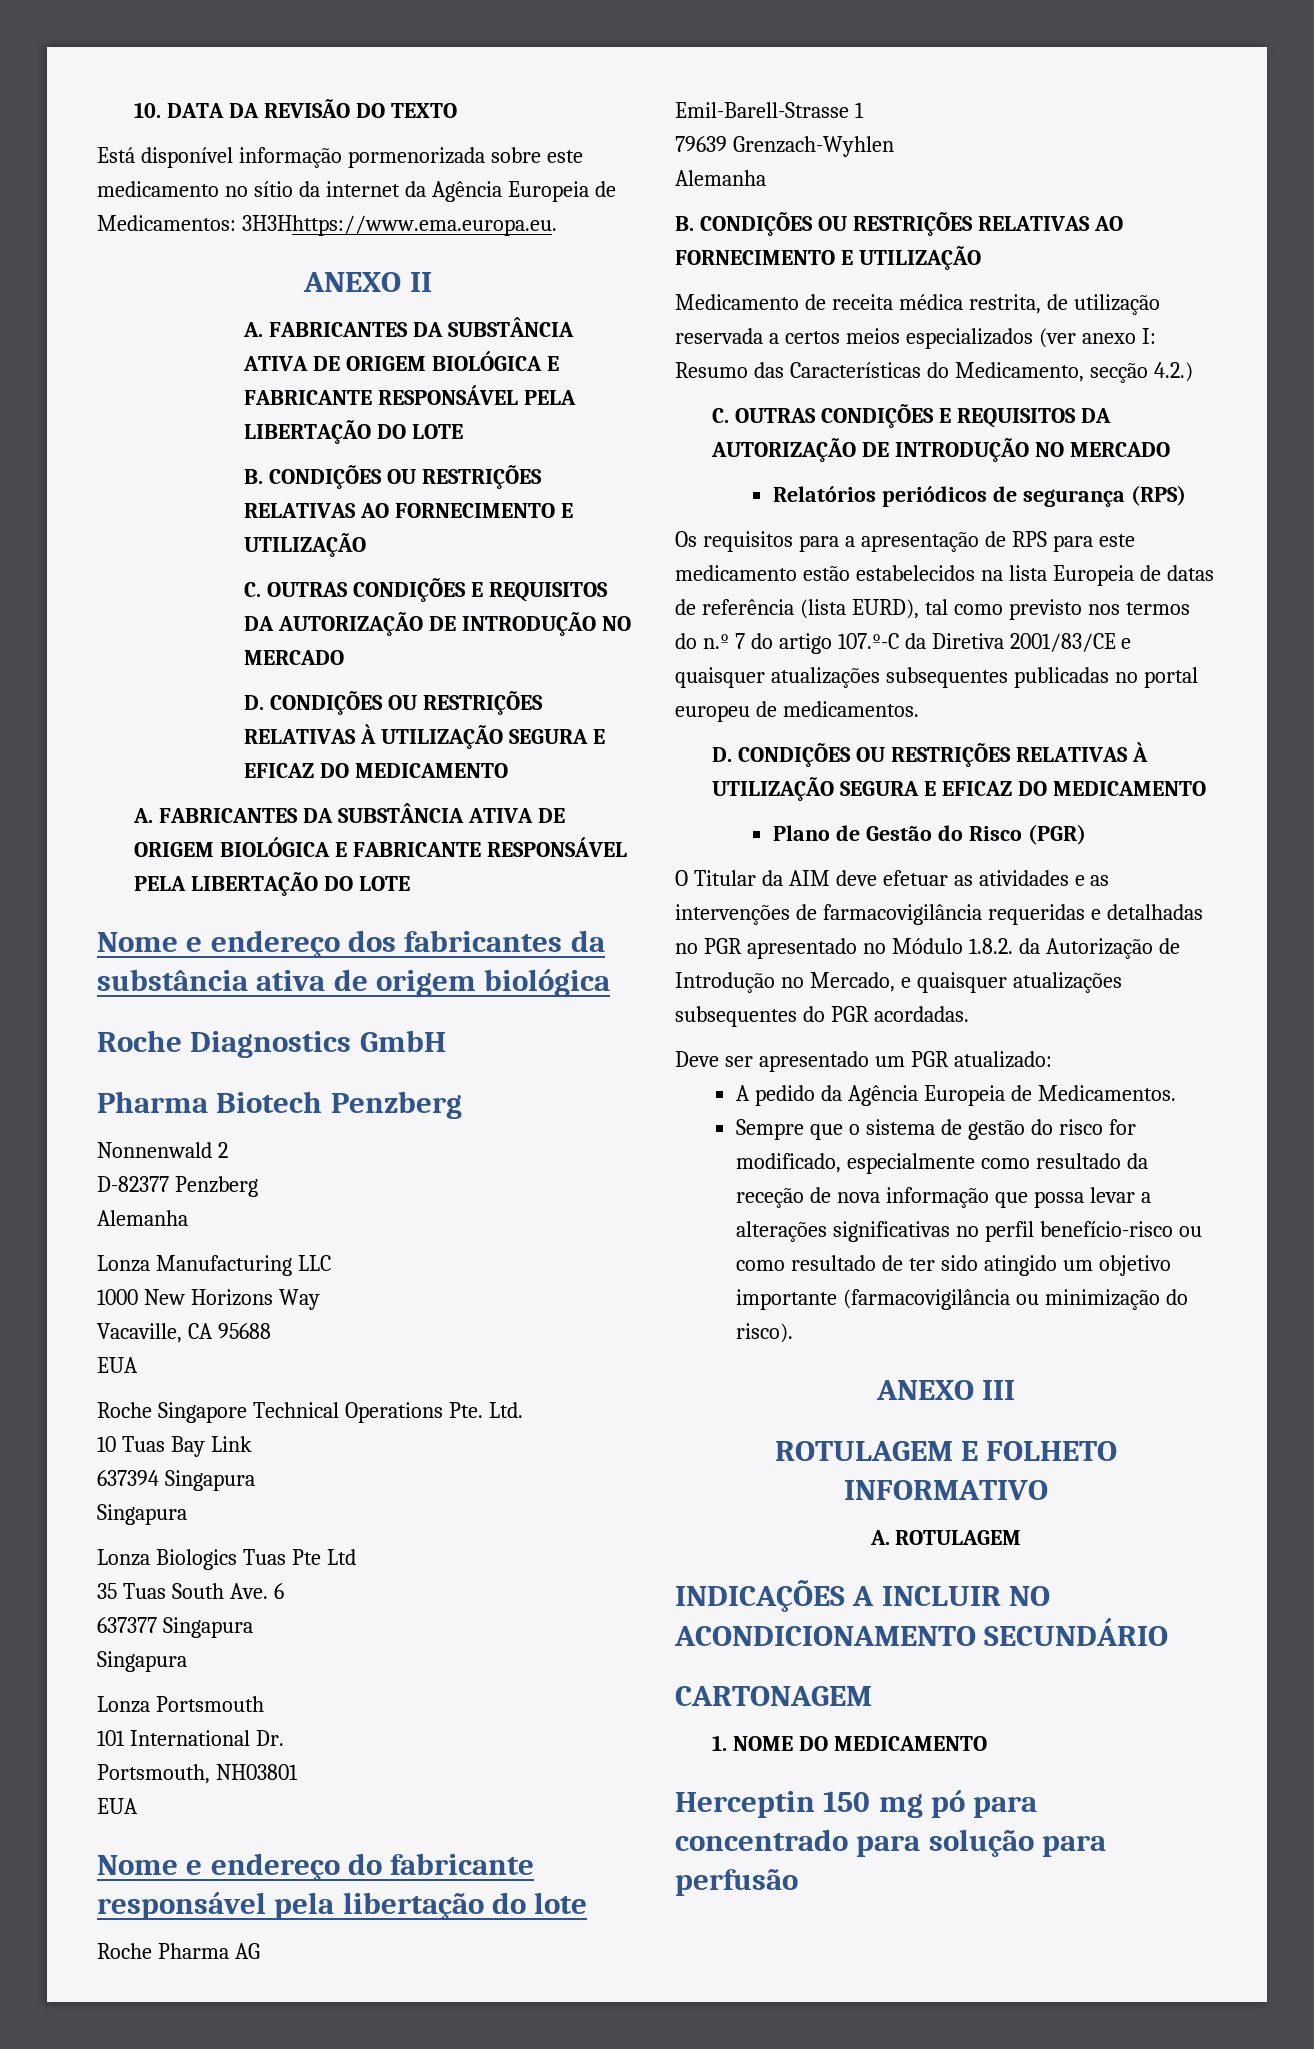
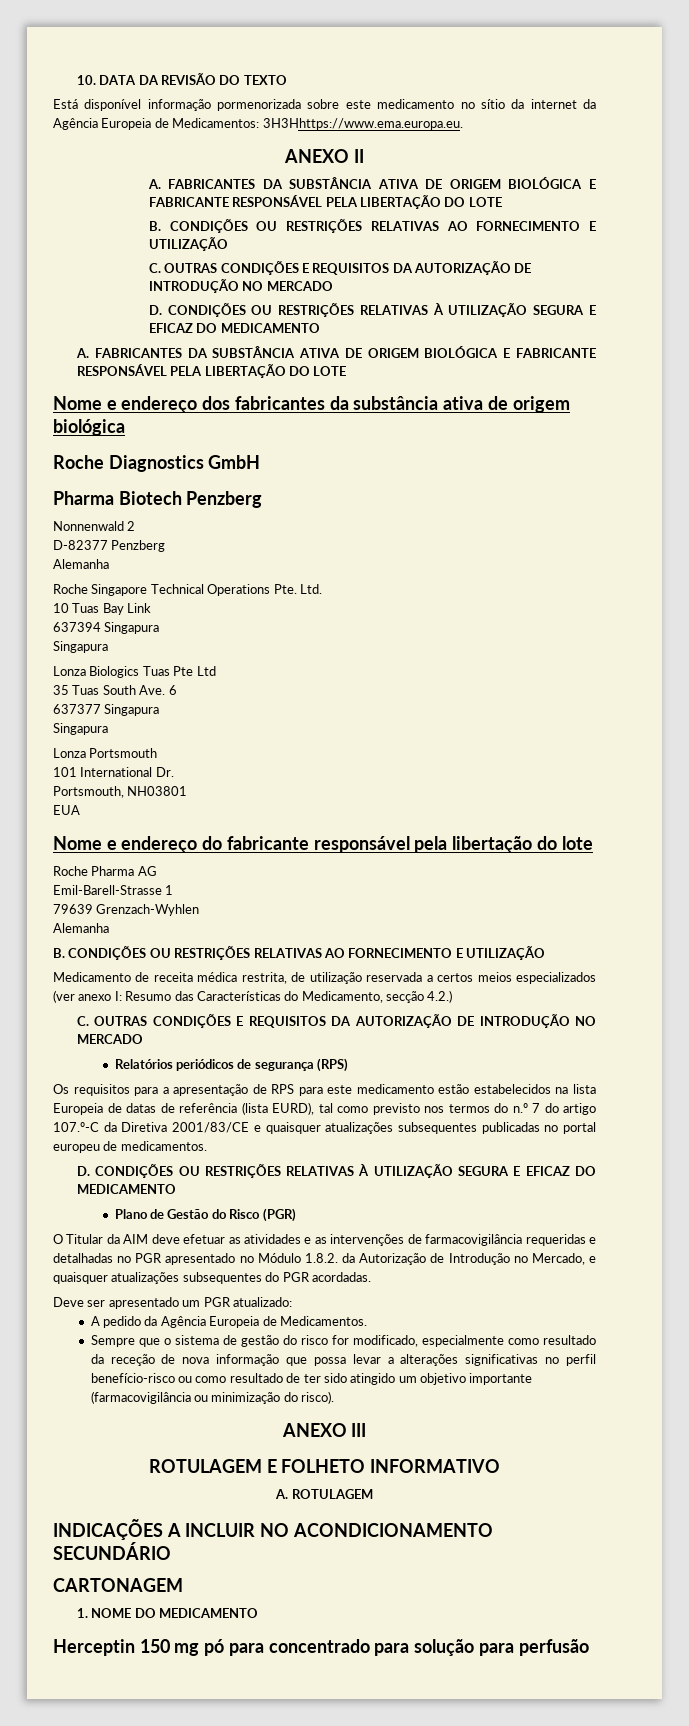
[97,1255,331,1276] [97,1289,320,1310] [97,1323,271,1343] [97,1357,138,1373] // Lonza Manufacturing LLC // 1000 New Horizons Way // Vacaville, CA 95688 // EUA -> (109, 564) none

